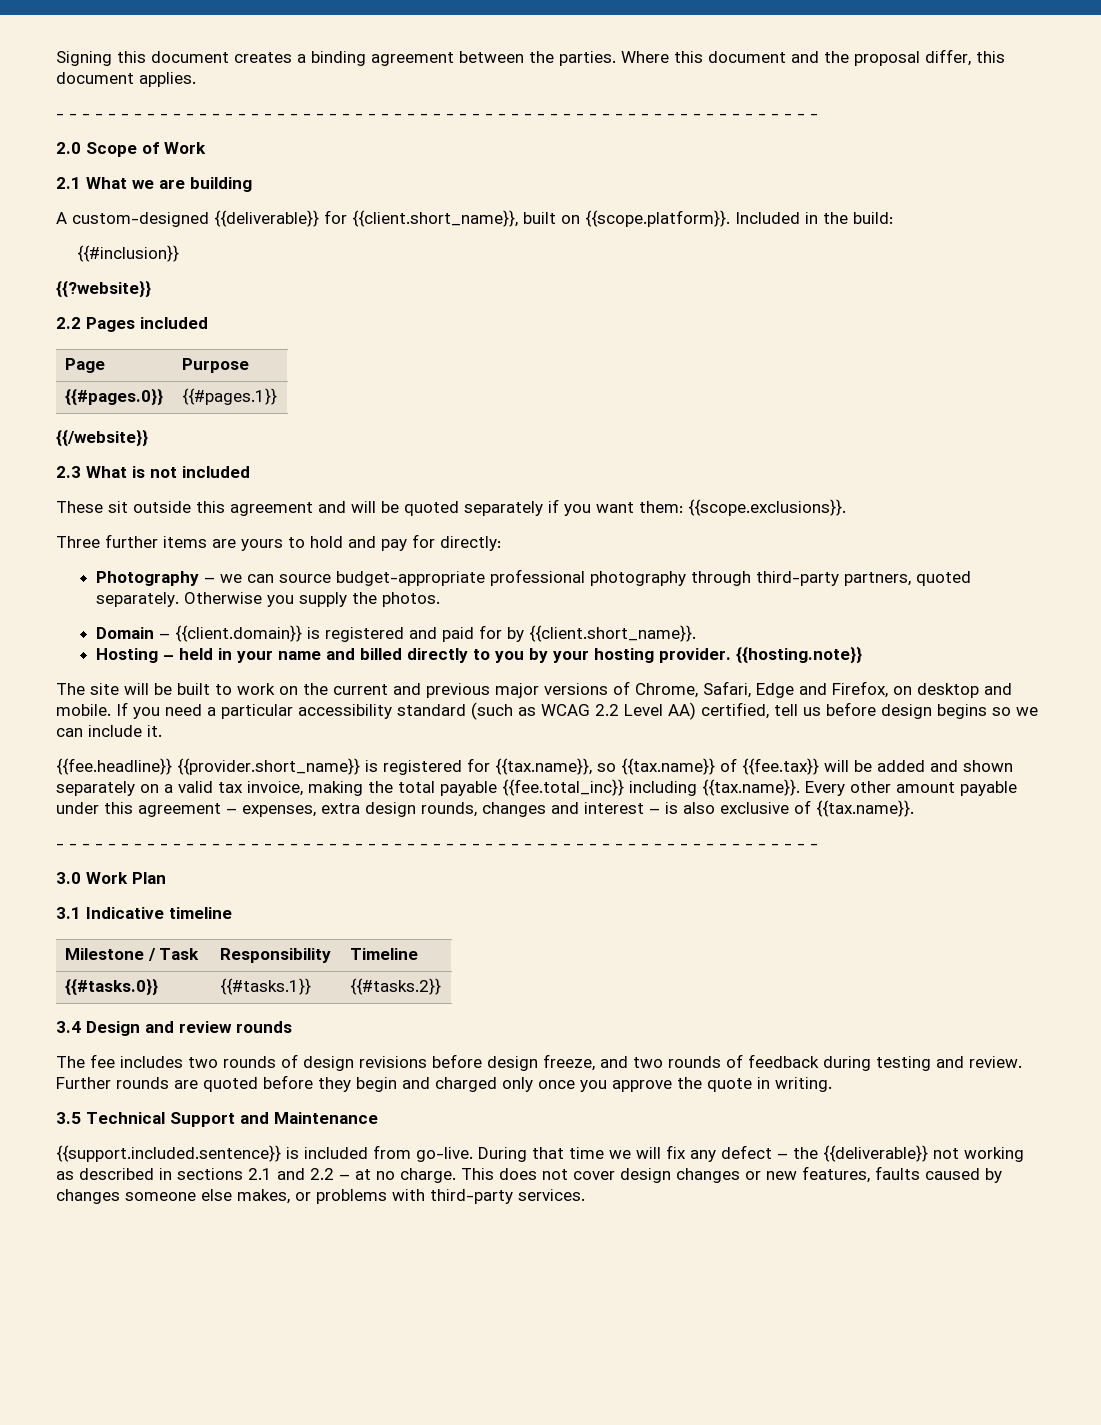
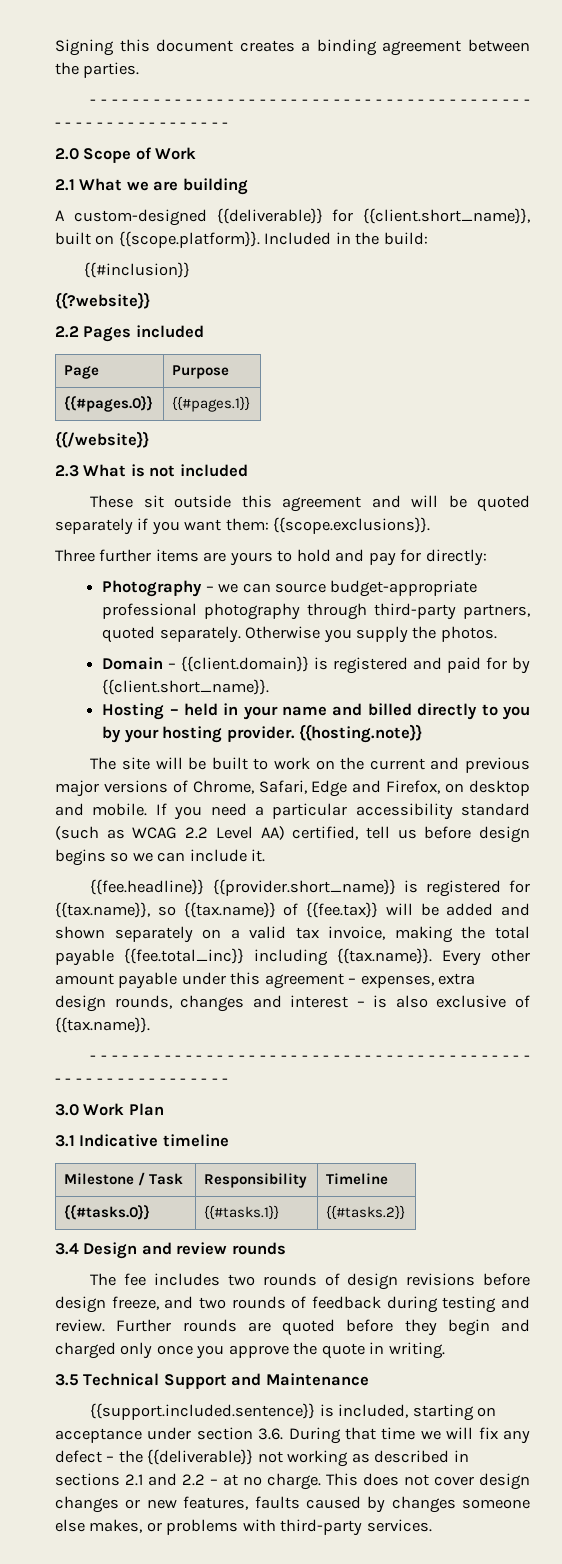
[621,49,1005,66] [56,72,196,87] Where this document and the proposal differ, this document applies. -> (140, 70) none
[304,1145,473,1162] included from go-live. -> [338,1404,497,1421] [55,1427,284,1443] included, starting on acceptance under section 3.6.

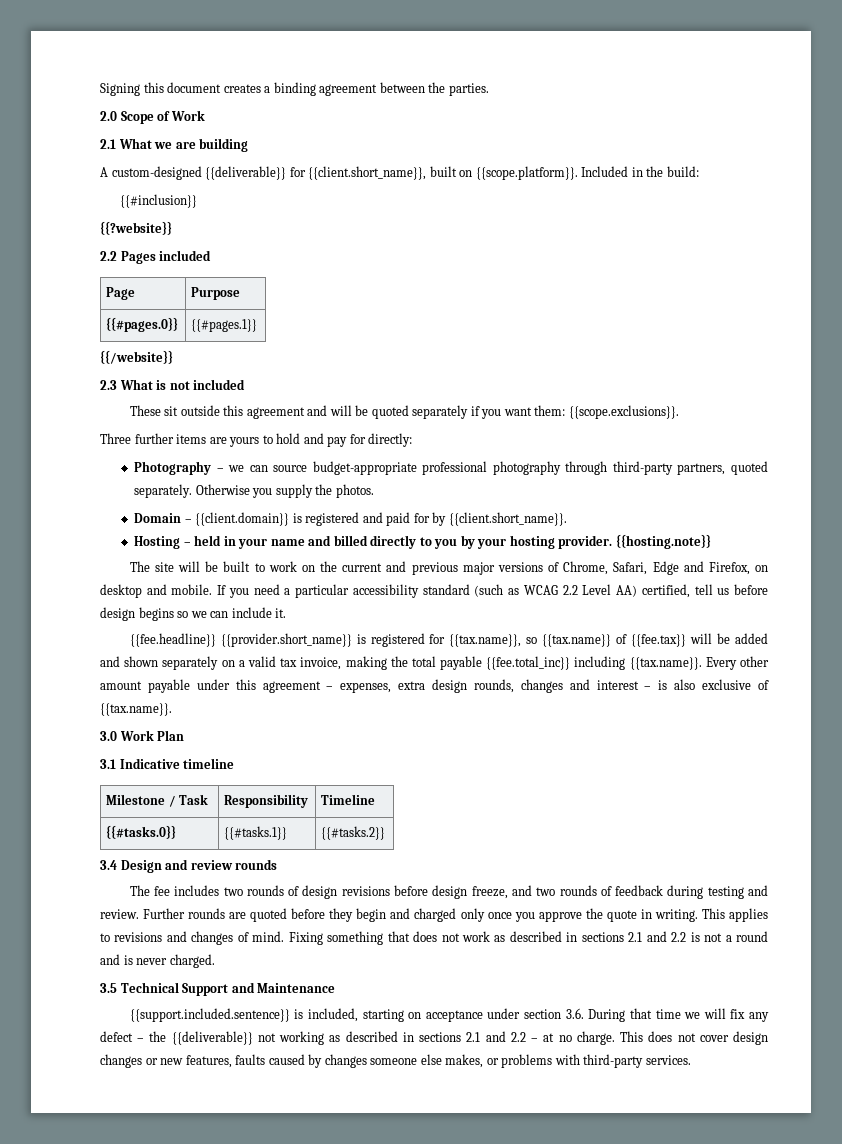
[90,99,530,105] [55,122,229,128] // - - - - - - - - - - - - - - - - - - - - - - - - - - - - - - - - - - - - - - - - - - - - - - - - - - - - - - - - - - - -> (489, 89) none
[90,1055,530,1061] [55,1078,229,1084] // - - - - - - - - - - - - - - - - - - - - - - - - - - - - - - - - - - - - - - - - - - - - - - - - - - - - - - - - - - - -> (172, 709) none
(445, 1350) none -> [701,908,769,922] [100,931,769,945] [100,954,215,968] This applies to revisions and changes of mind. Fixing something that does not work as described in sections 2.1 and 2.2 is not a round and is never charged.

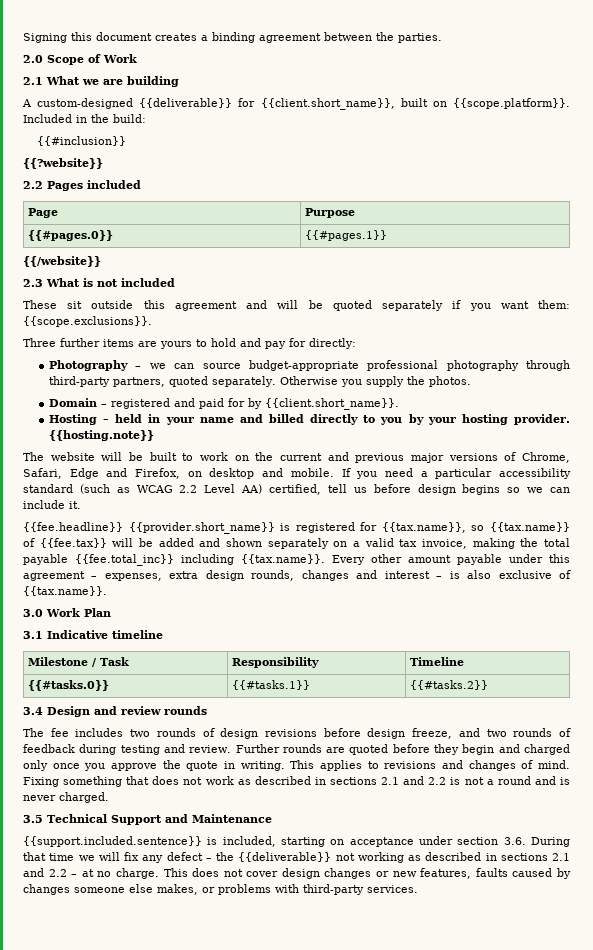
[195,512,302,526] {{client.domain}} is -> (107, 405) none
[154,562,174,572] site -> [50,452,95,461] website

